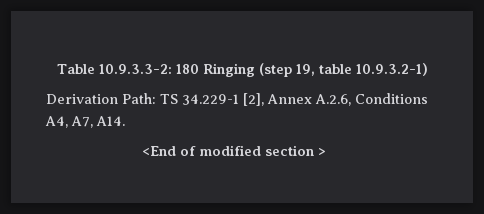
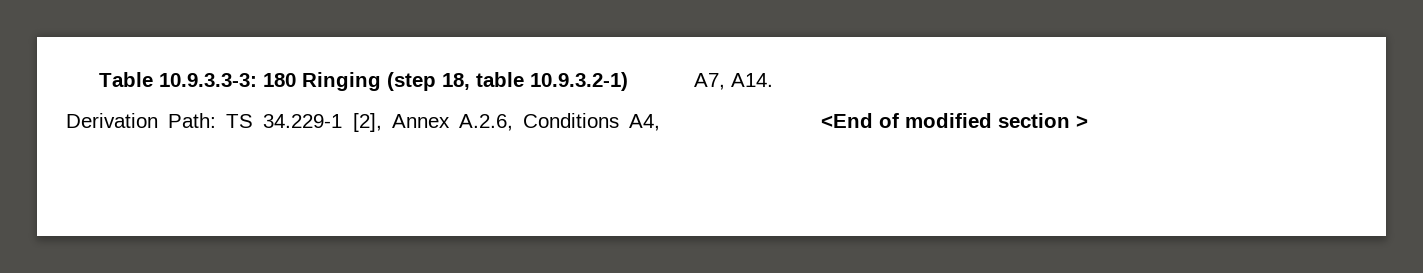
[98,64,172,74] 10.9.3.3-2: -> [158,73,257,87] 10.9.3.3-3:
[295,64,315,76] 19, -> [441,73,470,90] 18,

